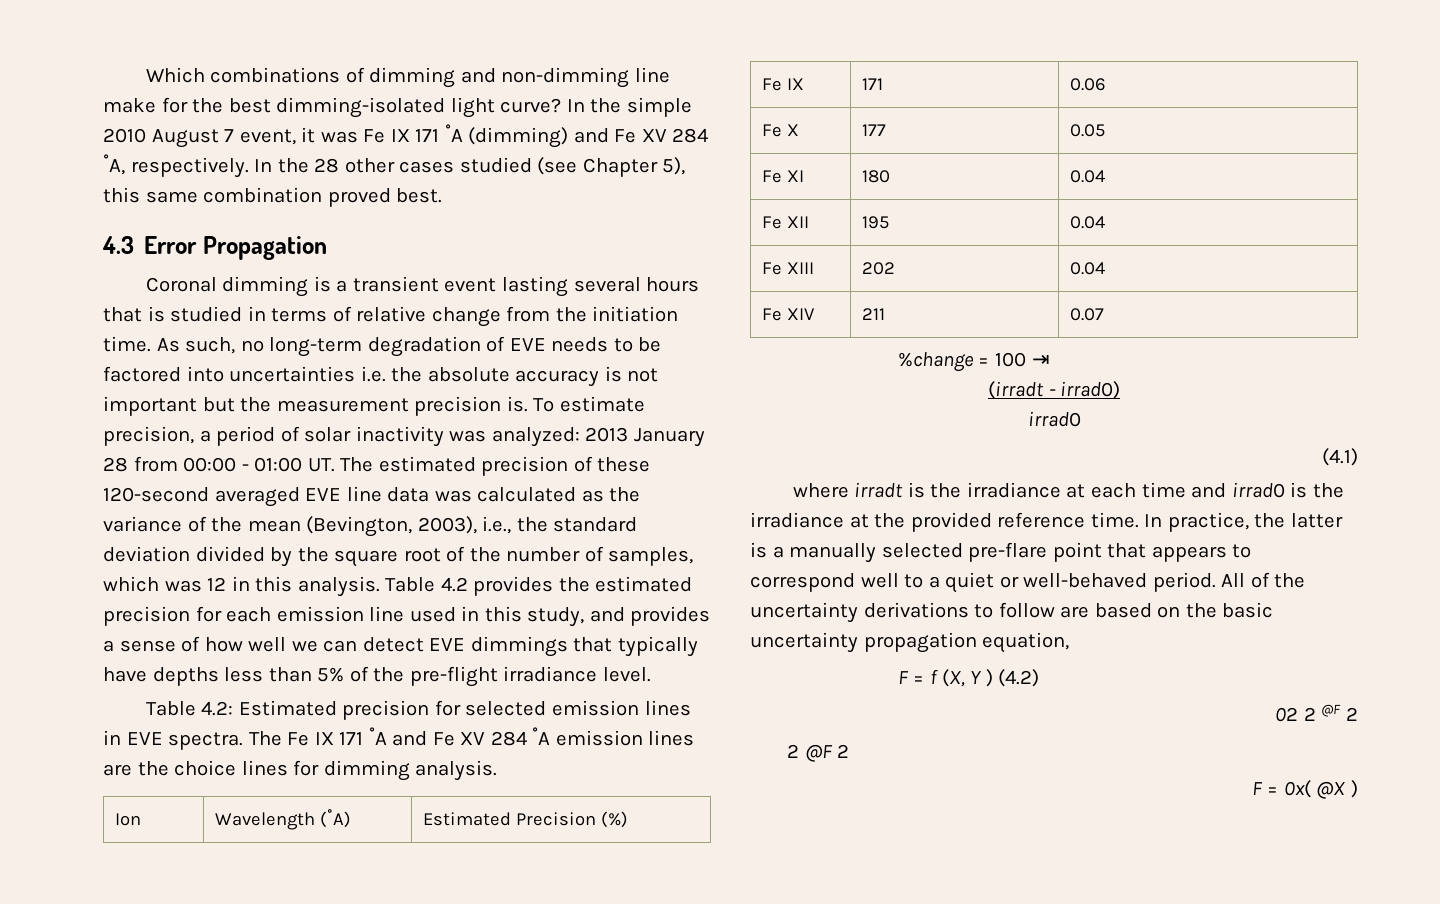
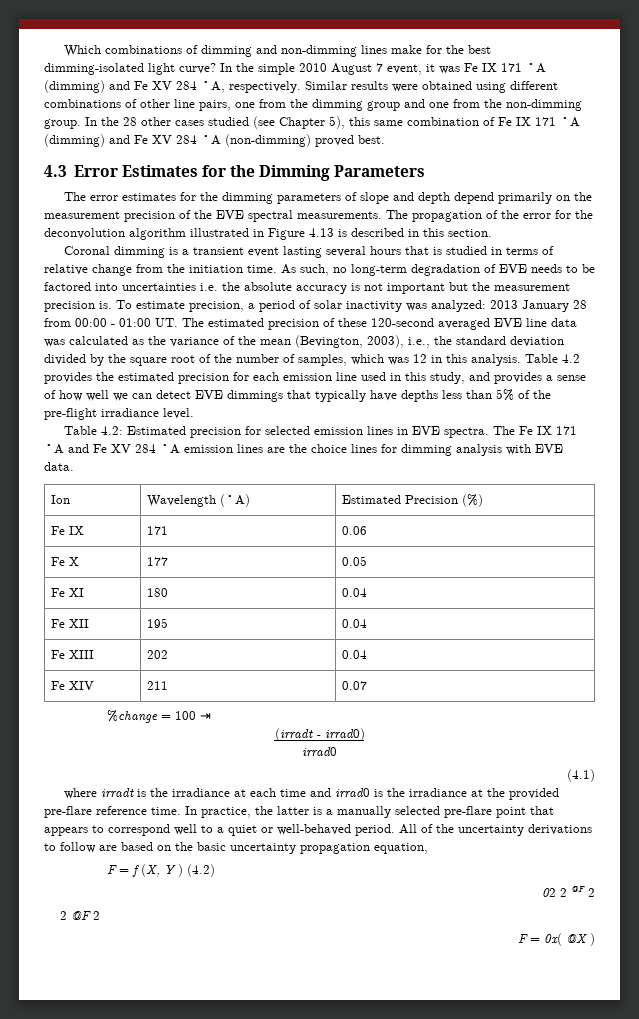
[634,67,670,83] line -> [361,45,388,54] lines
(249, 167) none -> [305,81,558,93] [44,99,582,111] [44,119,81,129] Similar results were obtained using different combinations of other line pairs, one from the dimming group and one from the non-dimming group.
[327,188,443,207] [102,236,327,260] proved best. // 4.3 Error Propagation -> [483,117,580,127] [44,134,385,147] [44,165,426,181] [64,192,593,204] [44,210,593,222] [44,228,492,240] of Fe IX 171 ˚A (dimming) and Fe XV 284 ˚A (non-dimming) proved best. // 4.3 Error Estimates for the Dimming Parameters // The error estimates for the dimming parameters of slope and depth depend primarily on the measurement precision of the EVE spectral measurements. The propagation of the error for the deconvolution algorithm illustrated in Figure 4.13 is described in this section.
[415,760,498,781] analysis. -> [456,444,563,456] [44,462,74,471] analysis with EVE data.
(992, 522) none -> [44,806,92,818] pre-flare

